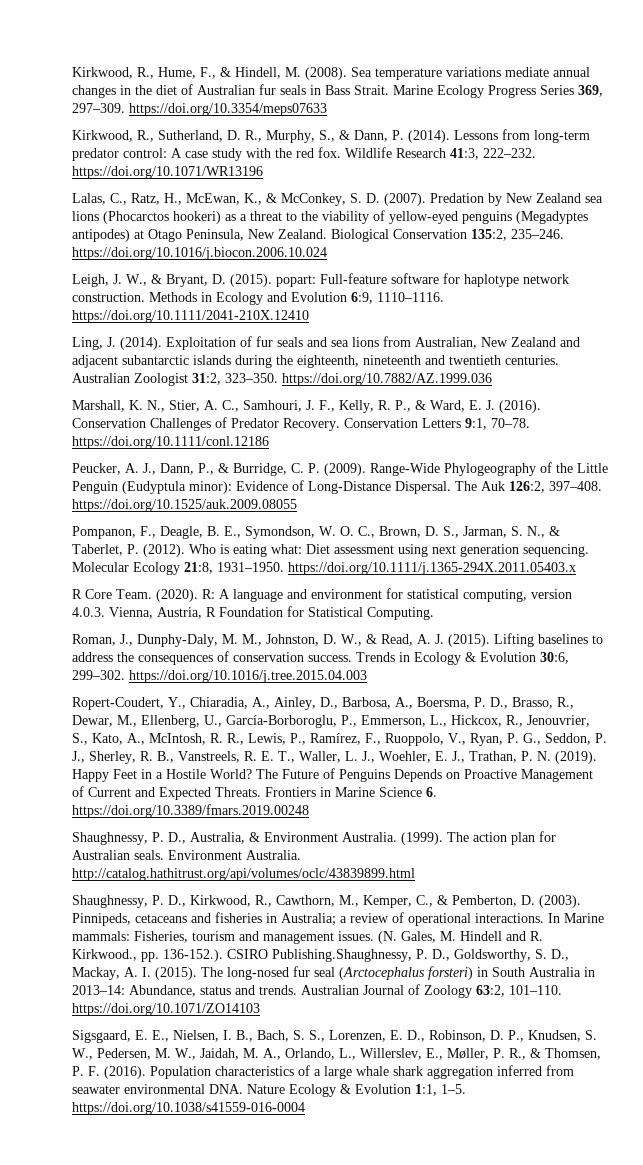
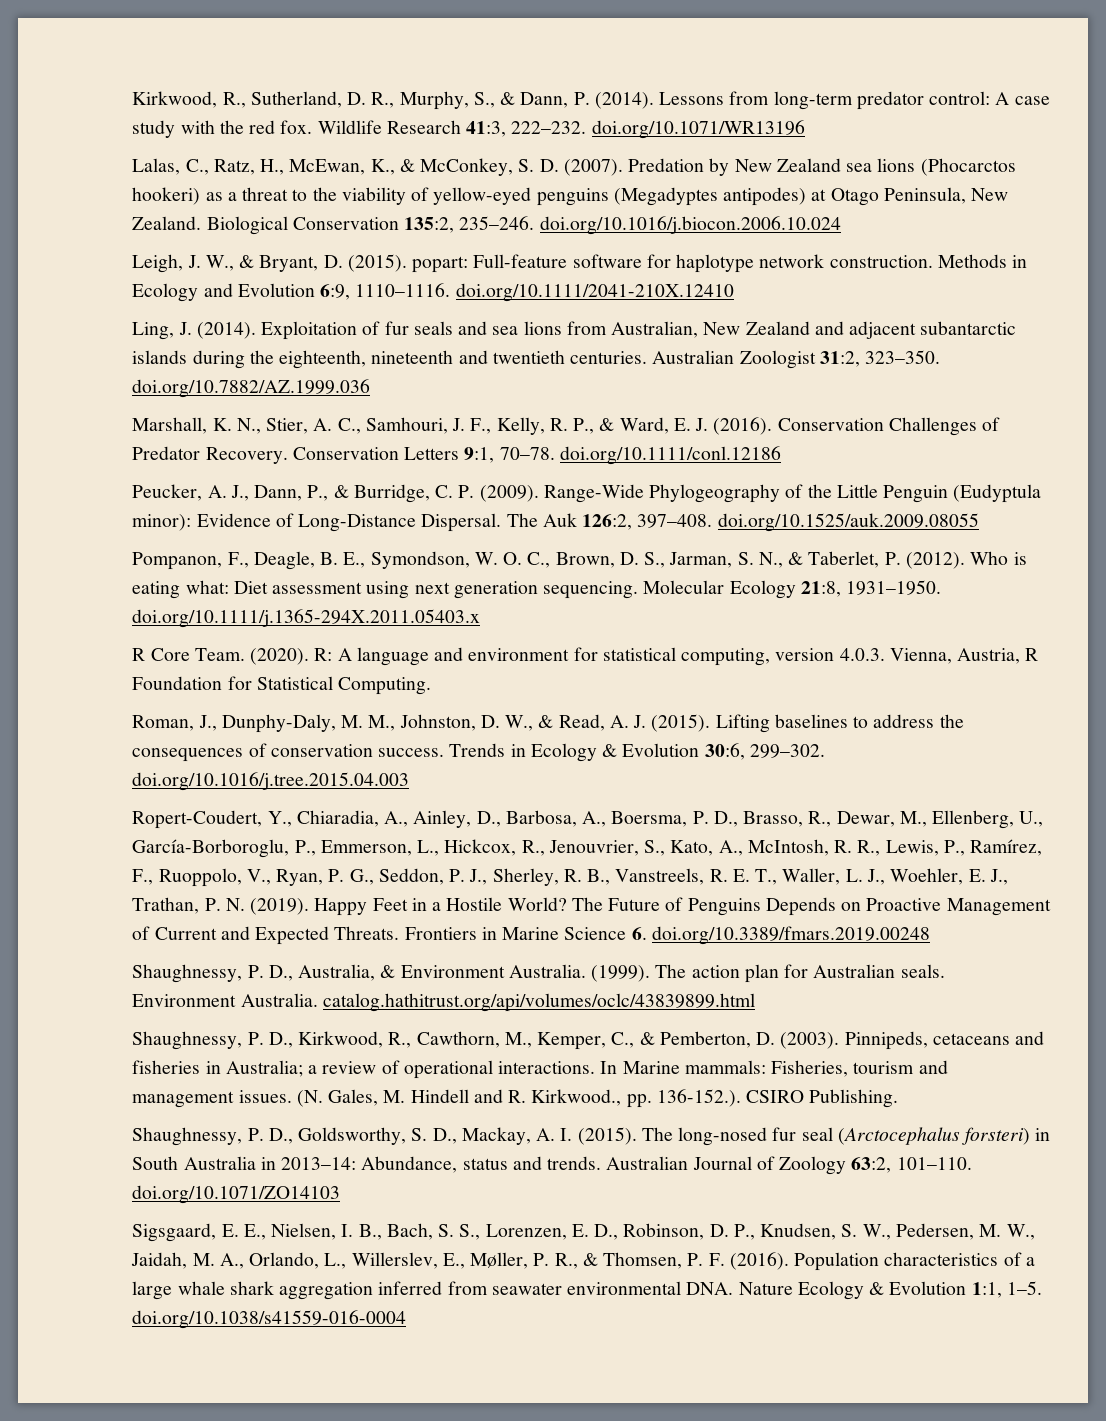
[72,67,591,80] [72,84,604,98] [72,103,328,116] [72,130,155,142] Kirkwood, R., Hume, F., & Hindell, M. (2008). Sea temperature variations mediate annual changes in the diet of Australian fur seals in Bass Strait. Marine Ecology Progress Series 369, 297–309. https://doi.org/10.3354/meps07633 // Kirkwood, R., -> [132,91,246,108] Kirkwood, R.,
[72,166,264,179] https://doi.org/10.1071/WR13196 -> [591,120,805,139] doi.org/10.1071/WR13196
[72,247,328,260] https://doi.org/10.1016/j.biocon.2006.10.024 -> [539,216,841,235] doi.org/10.1016/j.biocon.2006.10.024
[72,310,310,323] https://doi.org/10.1111/2041-210X.12410 -> [455,283,734,302] doi.org/10.1111/2041-210X.12410
[282,373,493,386] https://doi.org/10.7882/AZ.1999.036 -> [132,379,371,398] doi.org/10.7882/AZ.1999.036
[72,436,270,449] https://doi.org/10.1111/conl.12186 -> [559,446,781,465] doi.org/10.1111/conl.12186
[72,499,298,512] https://doi.org/10.1525/auk.2009.08055 -> [717,513,979,532] doi.org/10.1525/auk.2009.08055
[288,562,577,575] https://doi.org/10.1111/j.1365-294X.2011.05403.x -> [132,609,481,628] doi.org/10.1111/j.1365-294X.2011.05403.x
[129,670,368,683] https://doi.org/10.1016/j.tree.2015.04.003 -> [132,772,410,791] doi.org/10.1016/j.tree.2015.04.003
[72,804,310,818] https://doi.org/10.3389/fmars.2019.00248 -> [651,926,930,945] doi.org/10.3389/fmars.2019.00248
[72,868,416,881] http://catalog.hathitrust.org/api/volumes/oclc/43839899.html -> [322,993,755,1012] catalog.hathitrust.org/api/volumes/oclc/43839899.html
[272,949,413,962] Publishing.Shaughnessy, -> [809,1089,899,1108] [132,1127,243,1146] Publishing. // Shaughnessy,
[72,1003,261,1016] https://doi.org/10.1071/ZO14103 -> [132,1185,341,1204] doi.org/10.1071/ZO14103
[72,1102,306,1115] https://doi.org/10.1038/s41559-016-0004 -> [132,1310,407,1329] doi.org/10.1038/s41559-016-0004

